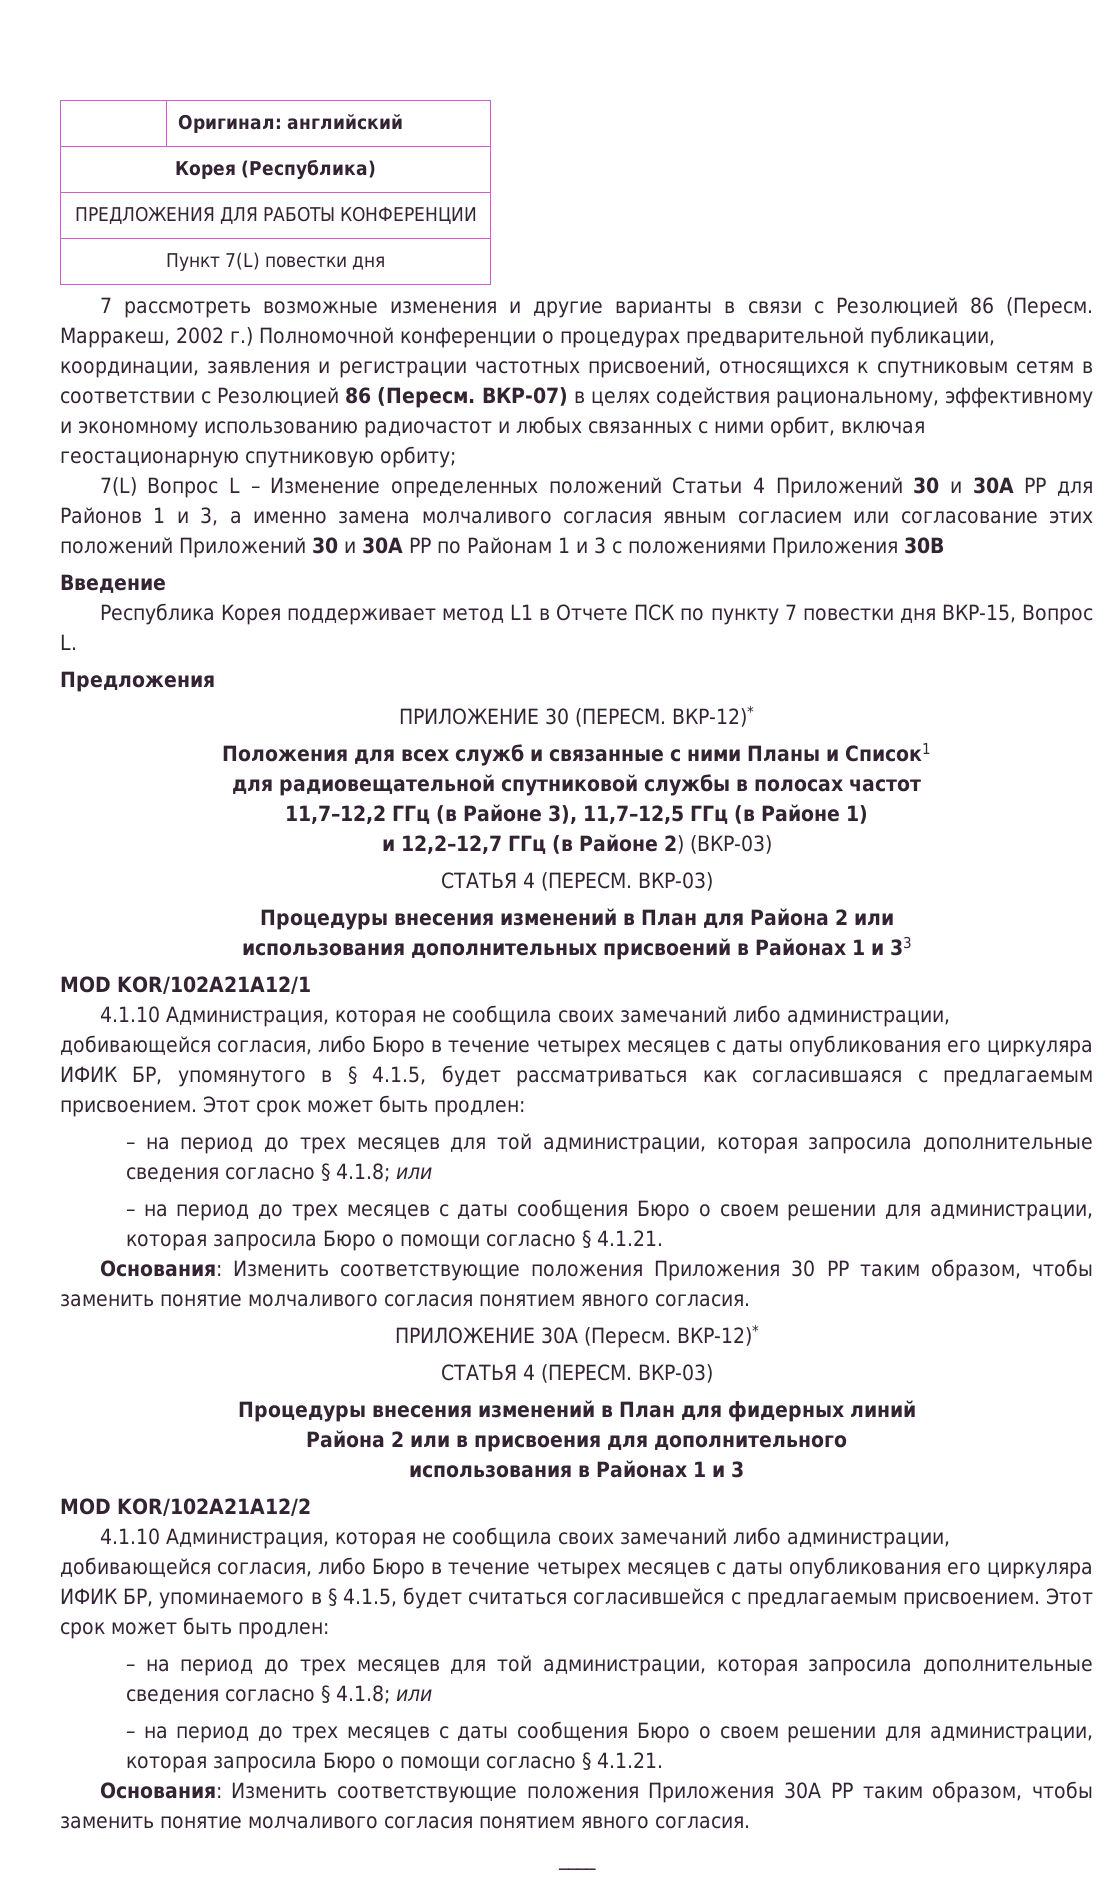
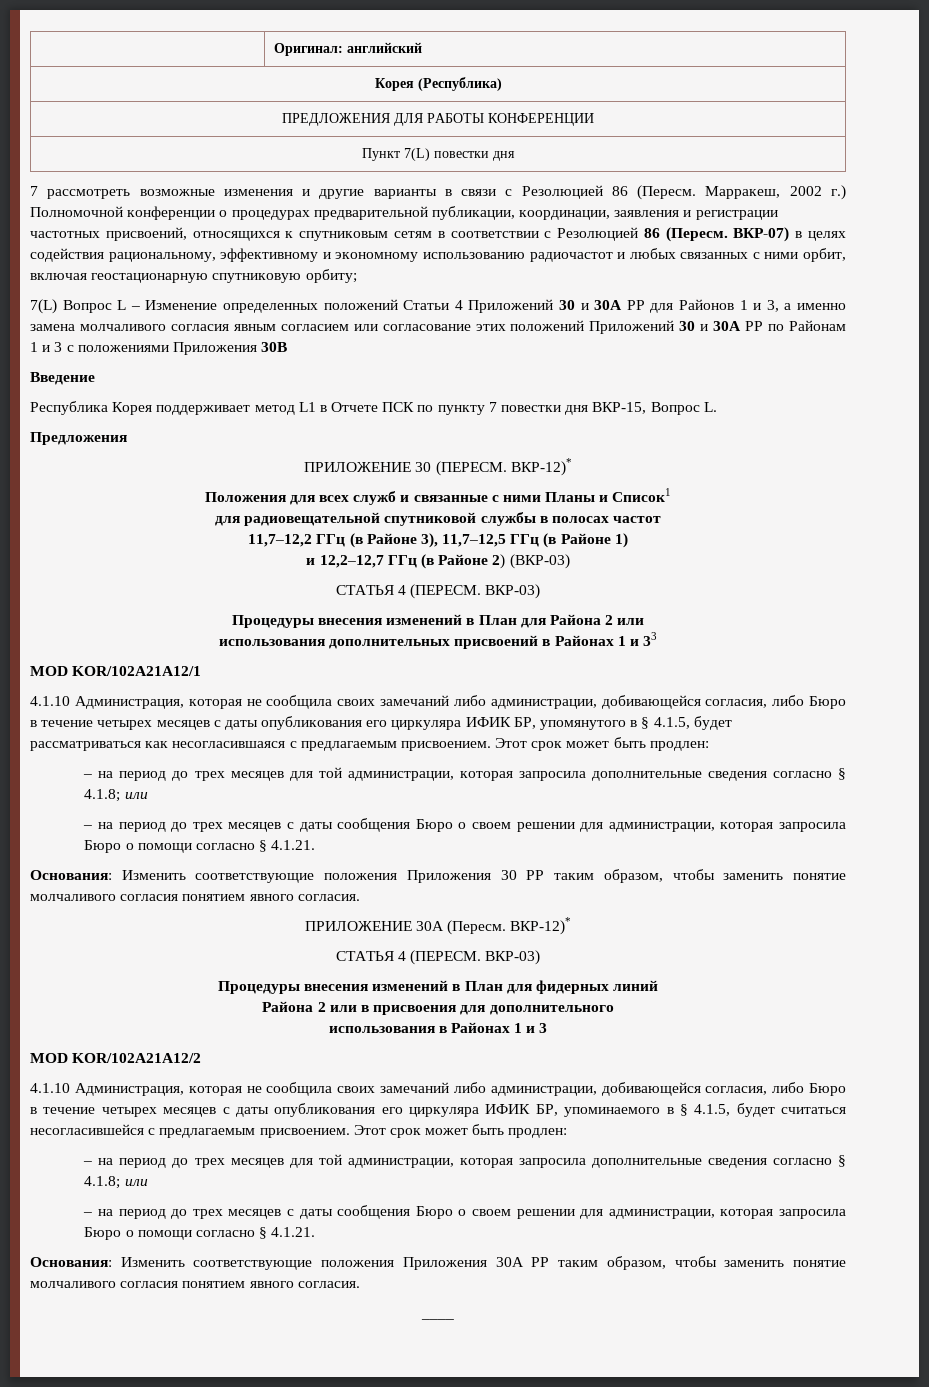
[752,1070,903,1083] согласившаяся -> [172,741,286,748] несогласившаяся
[573,1588,725,1605] согласившейся -> [30,1124,144,1135] несогласившейся

